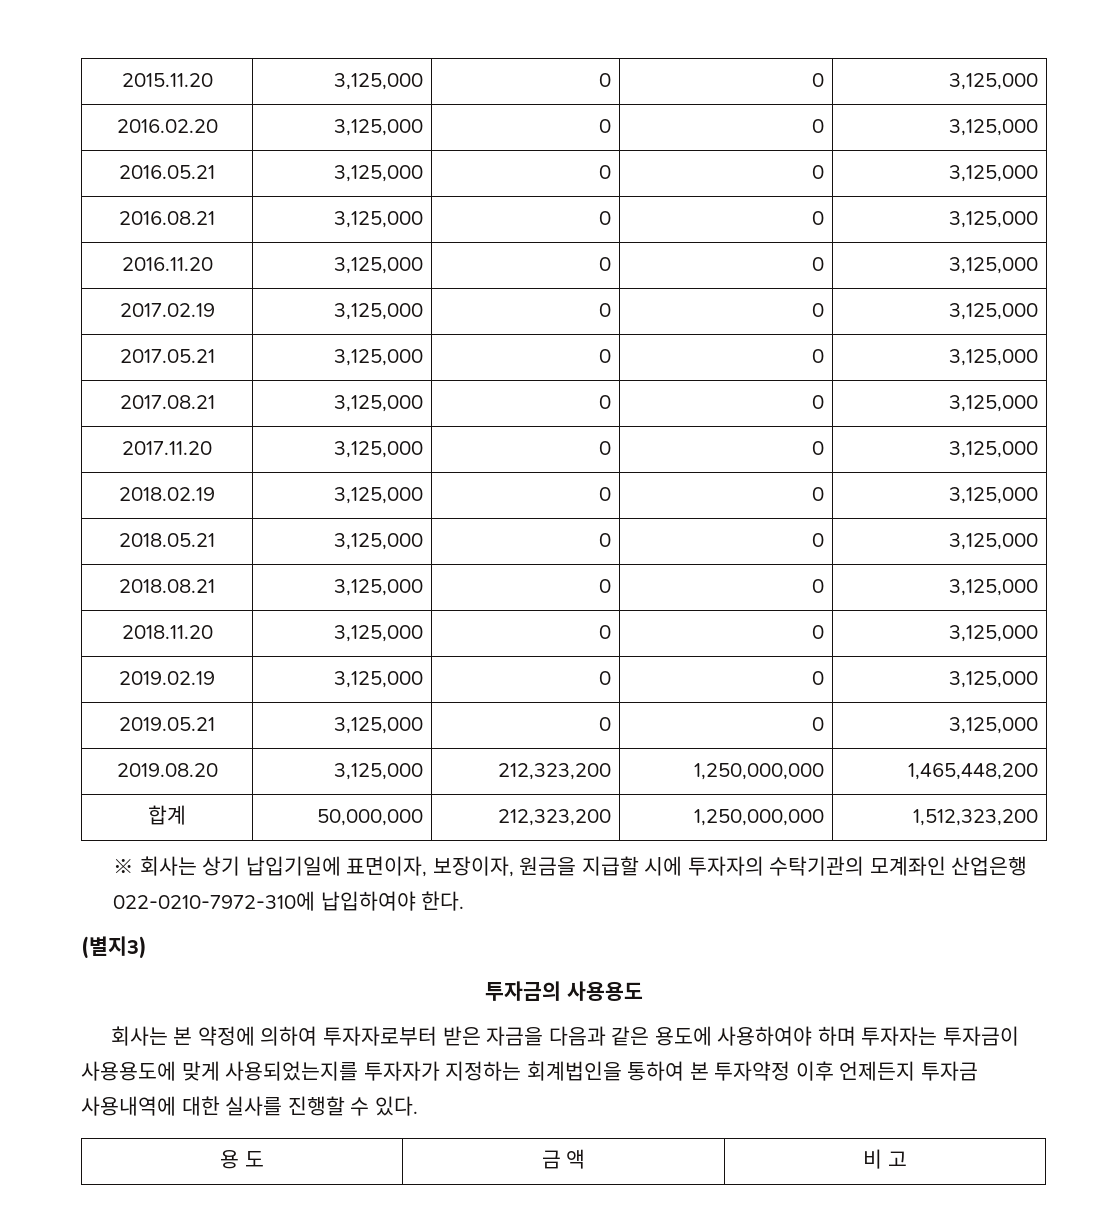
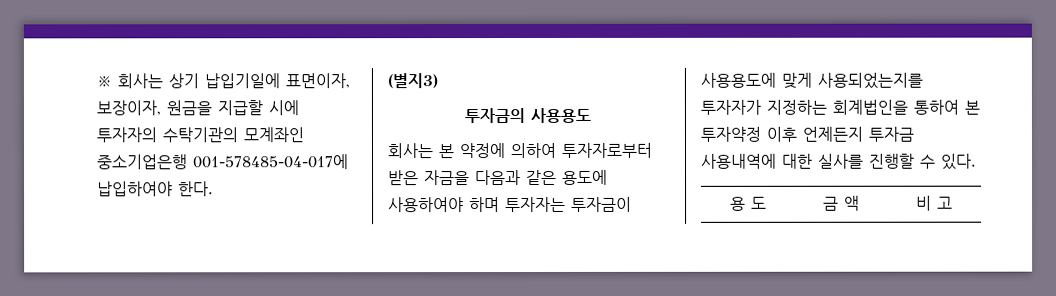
[121,73,213,87] [334,73,424,90] [599,73,612,87] [812,73,825,87] [949,73,1039,90] [116,119,218,133] [334,119,424,136] [599,119,612,133] [812,119,825,133] [949,119,1039,136] [119,165,215,179] [334,165,424,182] [599,165,612,179] [812,165,825,179] [949,165,1039,182] [119,211,215,225] [334,211,424,228] [599,211,612,225] [812,211,825,225] [949,211,1039,228] [121,257,213,271] [334,257,424,274] [599,257,612,271] [812,257,825,271] [949,257,1039,274] [119,303,215,317] [334,303,424,320] [599,303,612,317] [812,303,825,317] [949,303,1039,320] [119,349,215,363] [334,349,424,366] [599,349,612,363] [812,349,825,363] [949,349,1039,366] [119,395,215,409] [334,395,424,412] [599,395,612,409] [812,395,825,409] [949,395,1039,412] [122,441,212,455] [334,441,424,458] [599,441,612,455] [812,441,825,455] [949,441,1039,458] [119,487,215,501] [334,487,424,504] [599,487,612,501] [812,487,825,501] [949,487,1039,504] [119,533,215,547] [334,533,424,550] [599,533,612,547] [812,533,825,547] [949,533,1039,550] [119,579,215,593] [334,579,424,596] [599,579,612,593] [812,579,825,593] [949,579,1039,596] [121,625,213,639] [334,625,424,642] [599,625,612,639] [812,625,825,639] [949,625,1039,642] [119,671,215,685] [334,671,424,688] [599,671,612,685] [812,671,825,685] [949,671,1039,688] [119,717,215,731] [334,717,424,734] [599,717,612,731] [812,717,825,731] [949,717,1039,734] [116,763,218,777] [334,763,424,780] [498,763,612,780] [694,763,825,780] [908,763,1039,780] [148,805,186,825] [317,809,424,826] [498,809,612,826] [694,809,825,826] [913,809,1039,826] 2015.11.20 | 3,125,000 | 0 | 0 | 3,125,000 // 2016.02.20 | 3,125,000 | 0 | 0 | 3,125,000 // 2016.05.21 | 3,125,000 | 0 | 0 | 3,125,000 // 2016.08.21 | 3,125,000 | 0 | 0 | 3,125,000 // 2016.11.20 | 3,125,000 | 0 | 0 | 3,125,000 // 2017.02.19 | 3,125,000 | 0 | 0 | 3,125,000 // 2017.05.21 | 3,125,000 | 0 | 0 | 3,125,000 // 2017.08.21 | 3,125,000 | 0 | 0 | 3,125,000 // 2017.11.20 | 3,125,000 | 0 | 0 | 3,125,000 // 2018.02.19 | 3,125,000 | 0 | 0 | 3,125,000 // 2018.05.21 | 3,125,000 | 0 | 0 | 3,125,000 // 2018.08.21 | 3,125,000 | 0 | 0 | 3,125,000 // 2018.11.20 | 3,125,000 | 0 | 0 | 3,125,000 // 2019.02.19 | 3,125,000 | 0 | 0 | 3,125,000 // 2019.05.21 | 3,125,000 | 0 | 0 | 3,125,000 // 2019.08.20 | 3,125,000 | 212,323,200 | 1,250,000,000 | 1,465,448,200 // 합계 | 50,000,000 | 212,323,200 | 1,250,000,000 | 1,512,323,200 // -> (96, 81) none
[951,856,1028,876] [112,891,315,911] 산업은행 022-0210-7972-310에 -> [97,154,350,170] 중소기업은행 001-578485-04-017에

